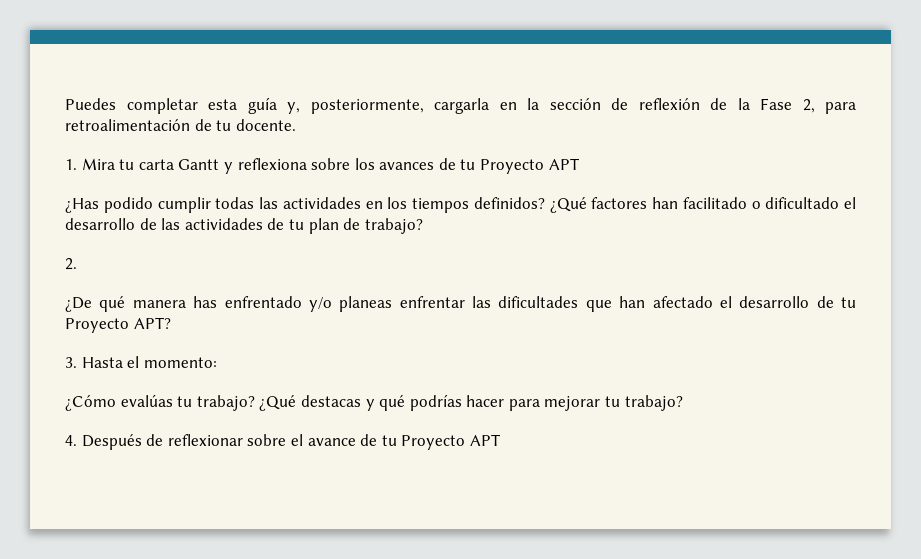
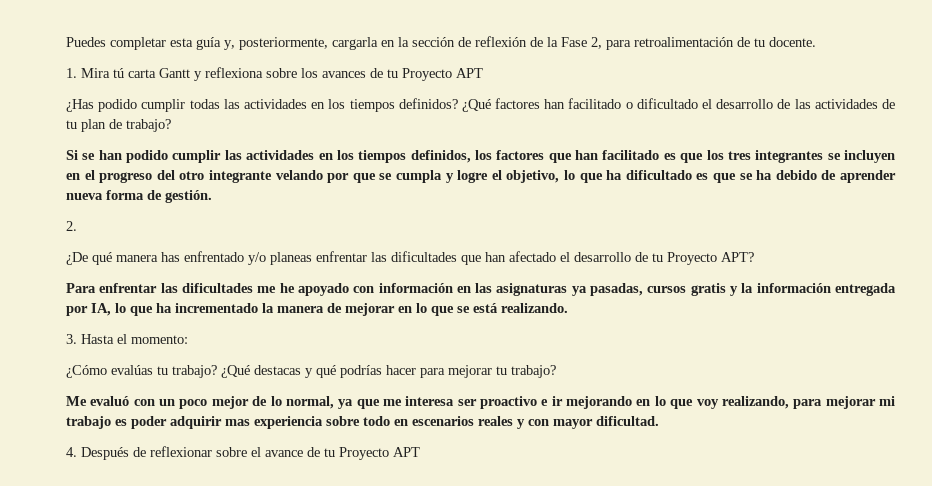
[119,159,135,170] tu -> [113,68,124,78] tú
(423, 226) none -> [66,150,896,163] [66,170,897,183] [66,190,212,203] // Si se han podido cumplir las actividades en los tiempos definidos, los factores que han facilitado es que los tres integrantes se incluyen en el progreso del otro integrante velando por que se cumpla y logre el objetivo, lo que ha dificultado es que se ha debido de aprender nueva forma de gestión.
(171, 323) none -> [66,283,896,296] [66,303,568,316] // Para enfrentar las dificultades me he apoyado con información en las asignaturas ya pasadas, cursos gratis y la información entregada por IA, lo que ha incrementado la manera de mejorar en lo que se está realizando.
(683, 403) none -> [66,396,896,409] [66,416,659,429] // Me evaluó con un poco mejor de lo normal, ya que me interesa ser proactivo e ir mejorando en lo que voy realizando, para mejorar mi trabajo es poder adquirir mas experiencia sobre todo en escenarios reales y con mayor dificultad.

